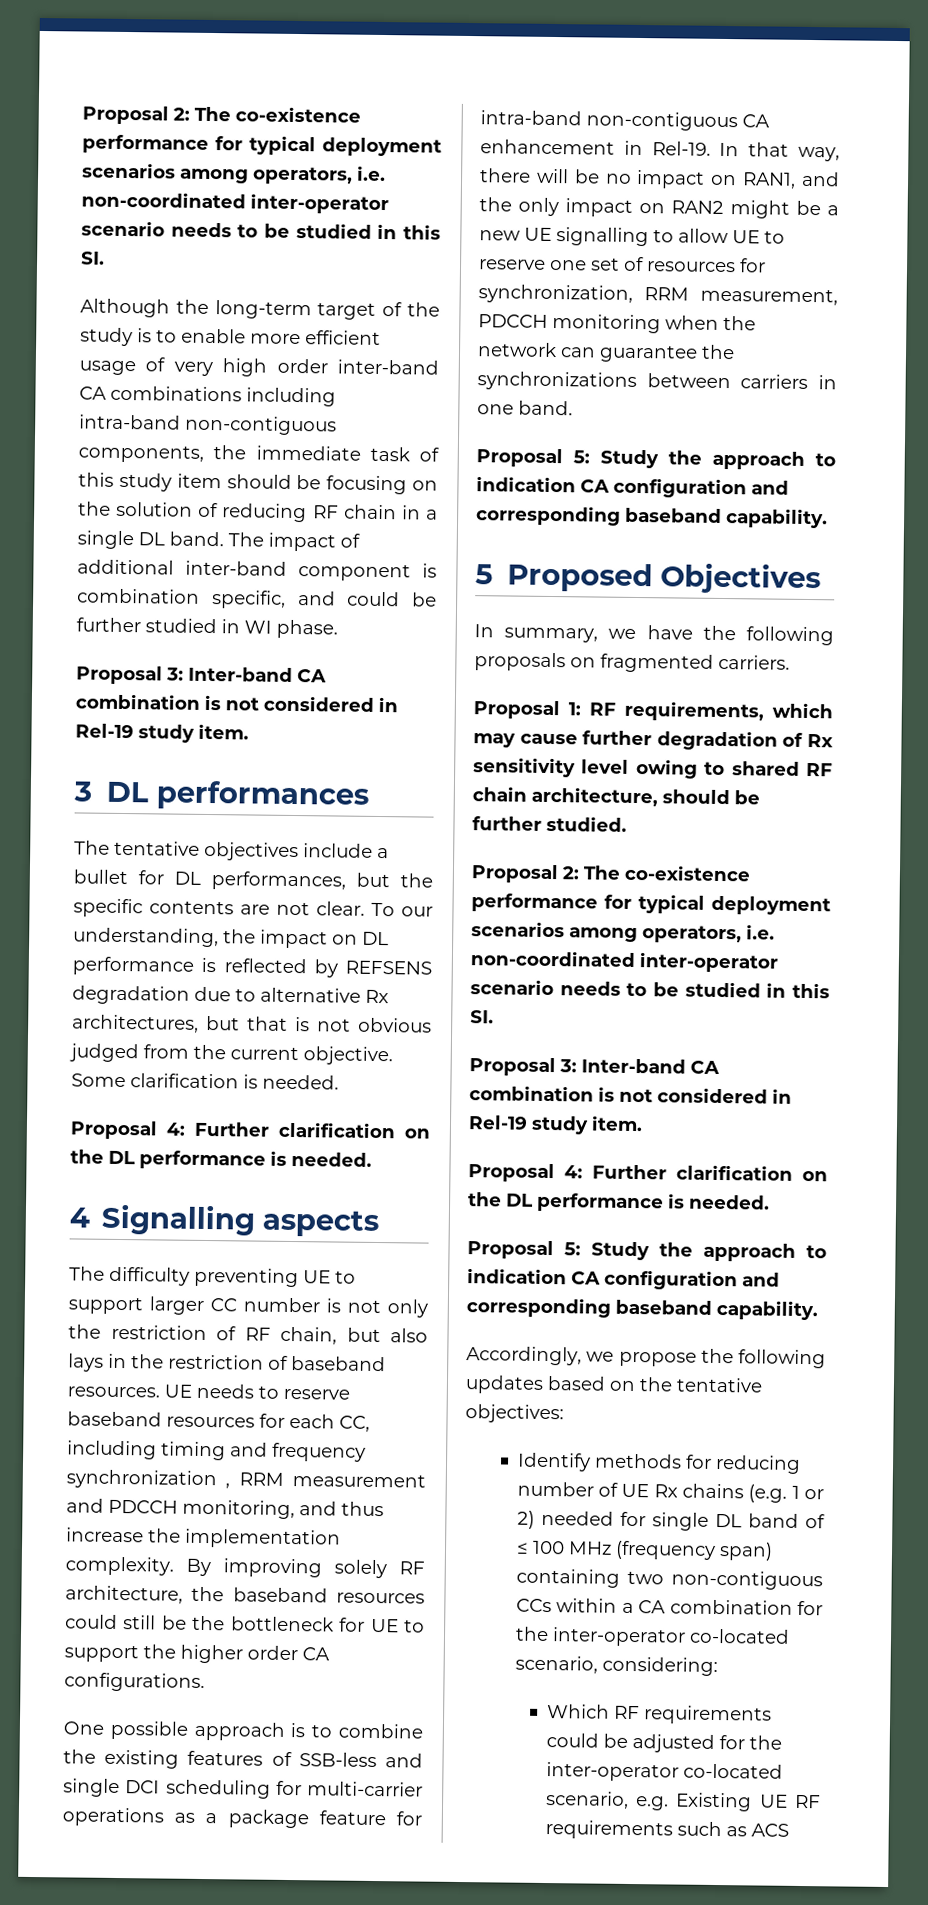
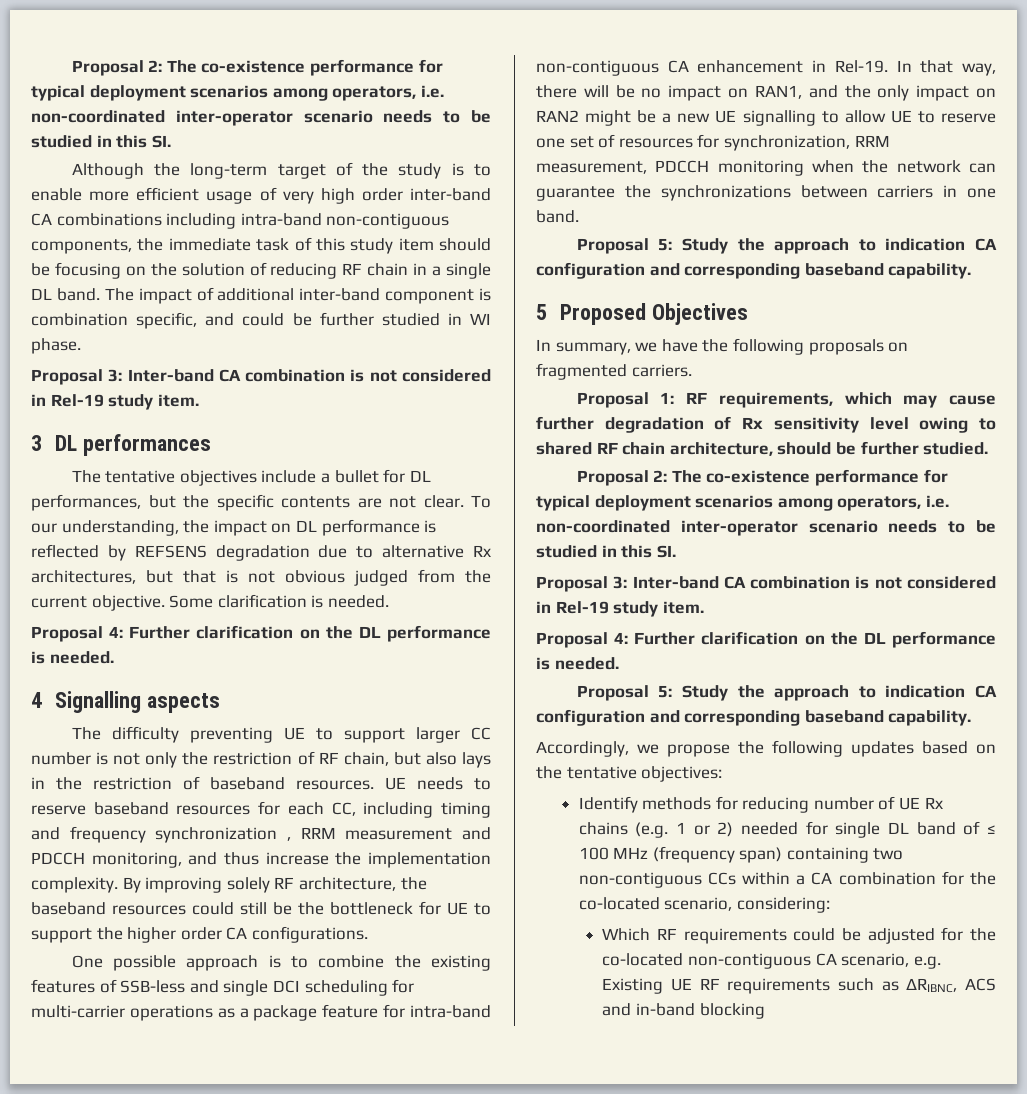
[551,1627,686,1647] inter-operator -> (996, 878) none
[545,1762,783,1782] inter-operator co-located -> [602,953,837,969] co-located non-contiguous CA
[750,1823,789,1837] ACS -> [906,978,996,993] [602,1003,765,1019] ΔRIBNC, ACS and in-band blocking

